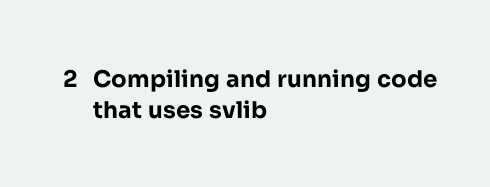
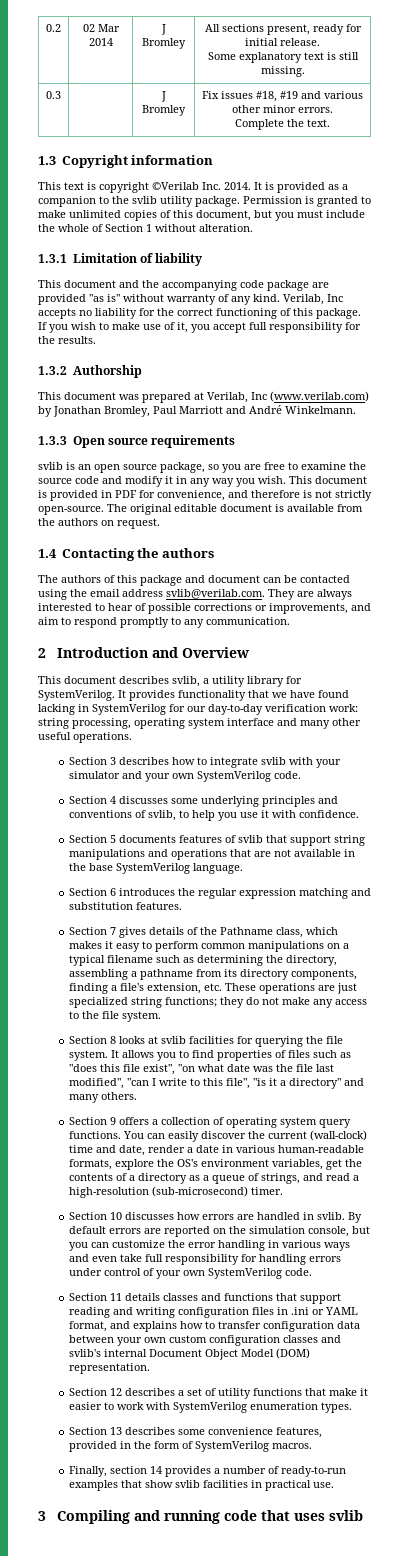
[63,69,78,87] 2 -> [46,24,61,32] [82,24,120,32] [88,38,113,46] [160,24,166,35] [142,38,186,49] [204,24,362,35] [245,38,320,46] [207,52,359,63] [260,66,305,77] [46,91,61,99] [160,91,166,102] [142,105,186,116] [202,91,363,102] [232,105,333,113] [235,119,330,130] [38,155,214,168] [38,182,348,193] [38,196,371,207] [38,210,365,221] [38,224,253,232] [38,253,202,266] [38,280,329,291] [38,294,343,305] [38,308,361,319] [38,322,361,333] [38,336,96,344] [38,365,142,378] [38,391,369,403] [38,405,356,417] [38,435,235,448] [38,462,366,473] [38,476,367,487] [38,490,372,501] [38,504,363,515] [38,518,160,529] [38,548,214,561] [38,575,350,586] [38,589,352,600] [38,603,371,614] [38,617,290,628] [38,647,249,658] [38,676,302,687] [38,690,349,701] [38,704,358,715] [38,718,361,729] [38,732,132,743] [68,757,341,768] [68,771,301,782] [68,796,338,807] [68,810,359,821] [68,835,365,846] [68,849,355,860] [68,863,243,874] [68,888,371,899] [68,902,182,910] [68,927,338,938] [68,941,349,952] [68,955,337,966] [68,969,357,980] [68,983,357,994] [68,997,367,1008] [68,1011,161,1022] [68,1036,343,1047] [68,1050,351,1061] [68,1064,334,1075] [68,1078,364,1089] [68,1092,137,1103] [68,1117,351,1128] [68,1130,367,1142] [68,1145,364,1156] [68,1159,362,1170] [68,1173,359,1184] [68,1186,283,1198] [68,1212,362,1223] [68,1226,370,1237] [68,1240,350,1251] [68,1254,341,1265] [68,1268,312,1279] [68,1293,341,1304] [68,1307,358,1318] [68,1321,360,1332] [68,1335,341,1346] [68,1348,310,1360] [68,1363,150,1374] [68,1388,368,1399] [68,1402,352,1413] [68,1427,322,1438] [68,1441,312,1452] [68,1466,346,1477] [68,1480,334,1491] [38,1511,46,1521] 0.2 | 02 Mar 2014 | J Bromley | All sections present, ready for initial release. // Some explanatory text is still missing. // 0.3 | | J Bromley | Fix issues #18, #19 and various other minor errors. // Complete the text. // 1.3 Copyright information // This text is copyright ©Verilab Inc. 2014. It is provided as a companion to the svlib utility package. Permission is granted to make unlimited copies of this document, but you must include the whole of Section 1 without alteration. // 1.3.1 Limitation of liability // This document and the accompanying code package are provided "as is" without warranty of any kind. Verilab, Inc accepts no liability for the correct functioning of this package. If you wish to make use of it, you accept full responsibility for the results. // 1.3.2 Authorship // This document was prepared at Verilab, Inc (www.verilab.com) by Jonathan Bromley, Paul Marriott and André Winkelmann. // 1.3.3 Open source requirements // svlib is an open source package, so you are free to examine the source code and modify it in any way you wish. This document is provided in PDF for convenience, and therefore is not strictly open-source. The original editable document is available from the authors on request. // 1.4 Contacting the authors // The authors of this package and document can be contacted using the email address svlib@verilab.com. They are always interested to hear of possible corrections or improvements, and aim to respond promptly to any communication. // 2 Introduction and Overview // This document describes svlib, a utility library for SystemVerilog. It provides functionality that we have found lacking in SystemVerilog for our day-to-day verification work: string processing, operating system interface and many other useful operations. // Section 3 describes how to integrate svlib with your simulator and your own SystemVerilog code. // Section 4 discusses some underlying principles and conventions of svlib, to help you use it with confidence. // Section 5 documents features of svlib that support string manipulations and operations that are not available in the base SystemVerilog language. // Section 6 introduces the regular expression matching and substitution features. // Section 7 gives details of the Pathname class, which makes it easy to perform common manipulations on a typical filename such as determining the directory, assembling a pathname from its directory components, finding a file's extension, etc. These operations are just specialized string functions; they do not make any access to the file system. // Section 8 looks at svlib facilities for querying the file system. It allows you to find properties of files such as "does this file exist", "on what date was the file last modified", "can I write to this file", "is it a directory" and many others. // Section 9 offers a collection of operating system query functions. You can easily discover the current (wall-clock) time and date, render a date in various human-readable formats, explore the OS's environment variables, get the contents of a directory as a queue of strings, and read a high-resolution (sub-microsecond) timer. // Section 10 discusses how errors are handled in svlib. By default errors are reported on the simulation console, but you can customize the error handling in various ways and even take full responsibility for handling errors under control of your own SystemVerilog code. // Section 11 details classes and functions that support reading and writing configuration files in .ini or YAML format, and explains how to transfer configuration data between your own custom configuration classes and svlib's internal Document Object Model (DOM) representation. // Section 12 describes a set of utility functions that make it easier to work with SystemVerilog enumeration types. // Section 13 describes some convenience features, provided in the form of SystemVerilog macros. // Finally, section 14 provides a number of ready-to-run examples that show svlib facilities in practical use. // 3

